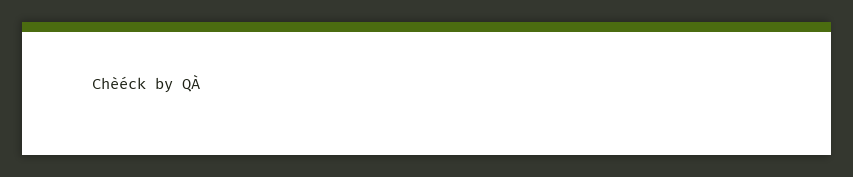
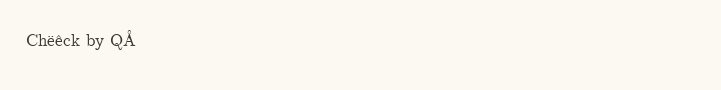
[92,75,200,93] Chèéck by QÀ -> [26,30,136,50] Chëêck by QÅ

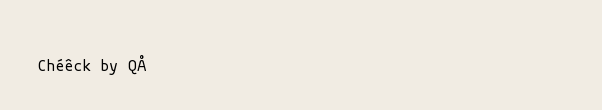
[26,34,80,46] Chëêck -> [37,58,91,71] Chéêck

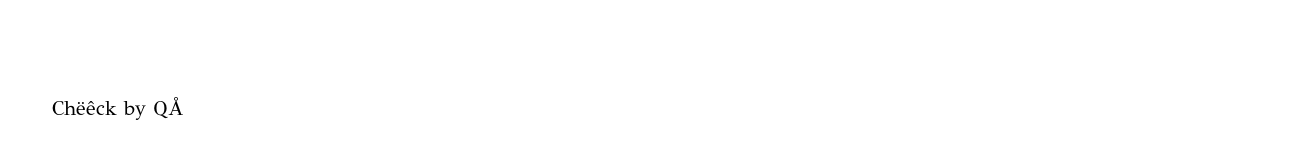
[37,58,91,71] Chéêck -> [52,101,117,115] Chëêck

